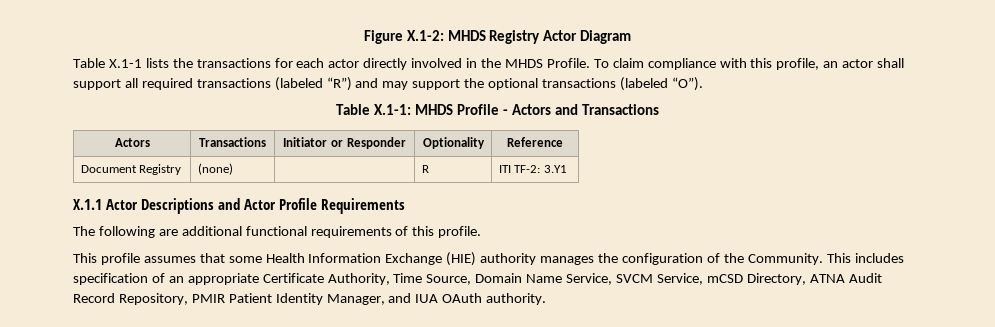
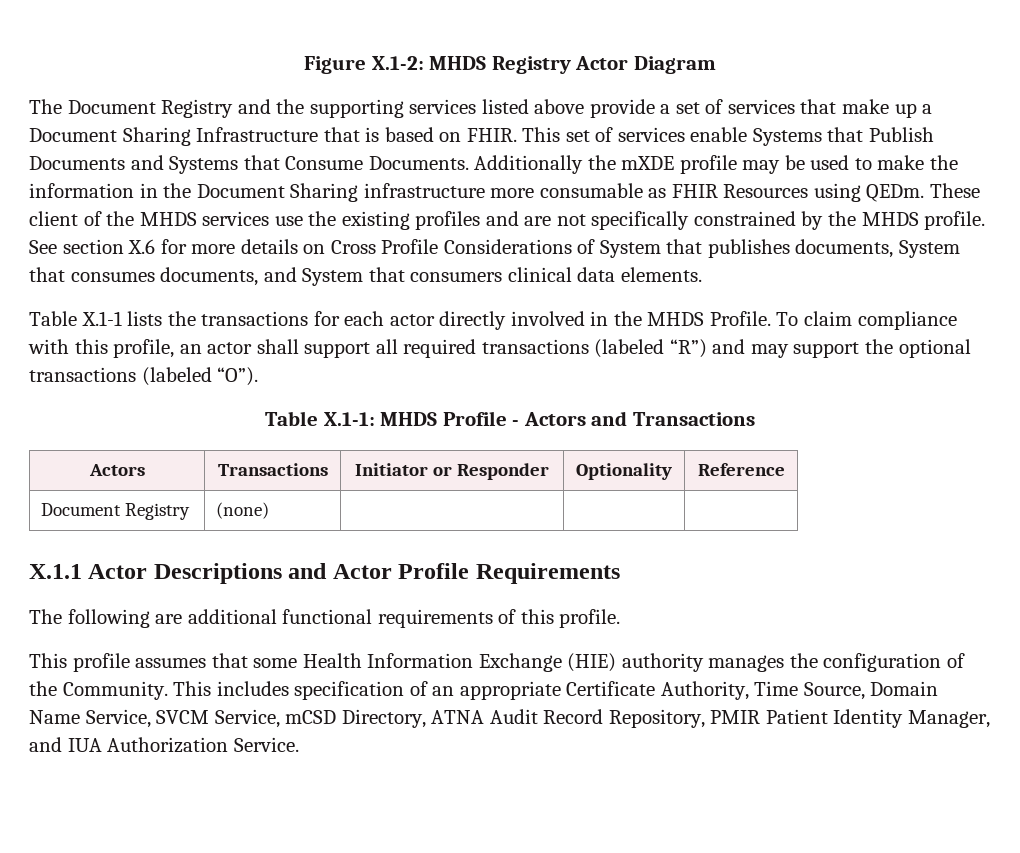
(632, 37) none -> [29,99,933,118] [29,127,935,146] [29,155,959,174] [29,183,980,202] [29,211,986,230] [29,239,961,258] [29,267,702,286] // The Document Registry and the supporting services listed above provide a set of services that make up a Document Sharing Infrastructure that is based on FHIR. This set of services enable Systems that Publish Documents and Systems that Consume Documents. Additionally the mXDE profile may be used to make the information in the Document Sharing infrastructure more consumable as FHIR Resources using QEDm. These client of the MHDS services use the existing profiles and are not specifically constrained by the MHDS profile. See section X.6 for more details on Cross Profile Considerations of System that publishes documents, System that consumes documents, and System that consumers clinical data elements.
[421,165,429,173] [498,165,567,173] R | ITI TF-2: 3.Y1 -> (270, 510) |
[442,293,547,305] OAuth authority. -> [107,737,299,753] Authorization Service.

